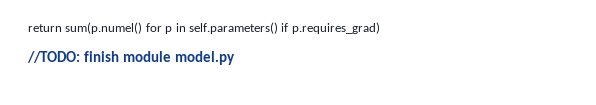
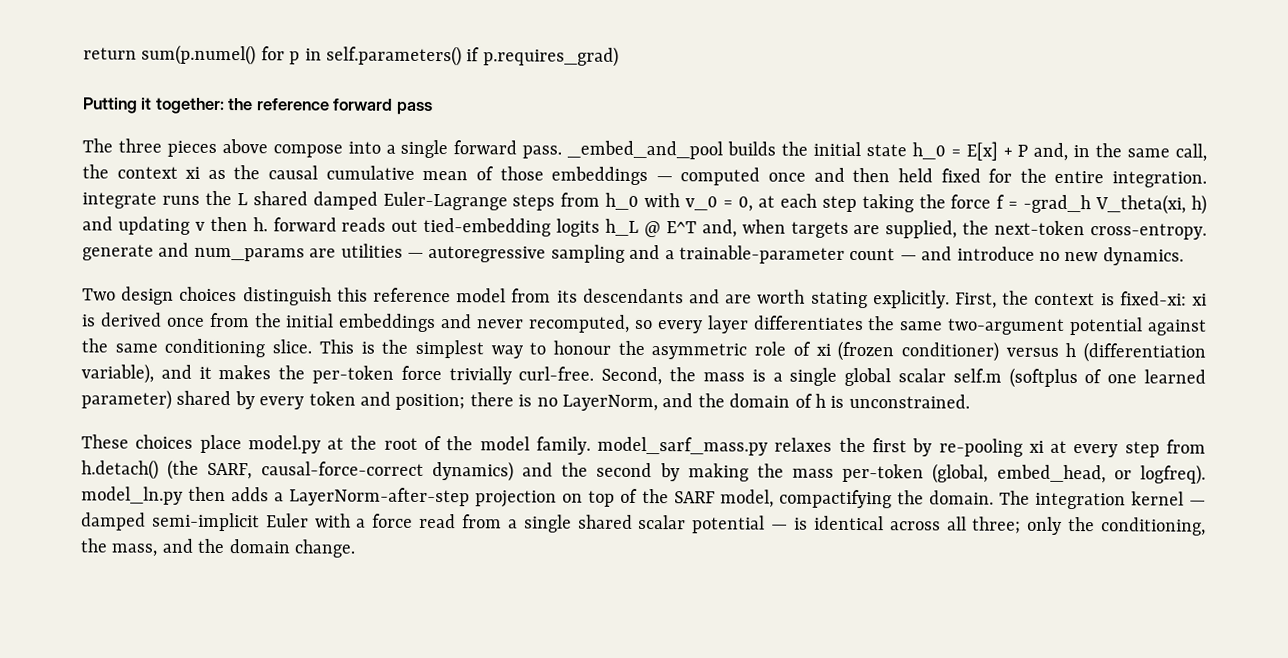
[27,51,235,65] //TODO: finish module model.py -> [83,97,433,115] [82,138,1207,162] [82,164,1207,188] [82,190,1207,215] [82,216,1207,240] [82,242,1184,266] [82,286,1208,309] [82,312,1208,336] [81,338,1207,363] [81,363,1207,389] [81,389,970,412] [81,434,1207,458] [81,459,1206,485] [81,486,1206,510] [81,512,1207,536] [80,538,356,558] Putting it together: the reference forward pass // The three pieces above compose into a single forward pass. _embed_and_pool builds the initial state h_0 = E[x] + P and, in the same call, the context xi as the causal cumulative mean of those embeddings — computed once and then held fixed for the entire integration. integrate runs the L shared damped Euler-Lagrange steps from h_0 with v_0 = 0, at each step taking the force f = -grad_h V_theta(xi, h) and updating v then h. forward reads out tied-embedding logits h_L @ E^T and, when targets are supplied, the next-token cross-entropy. generate and num_params are utilities — autoregressive sampling and a trainable-parameter count — and introduce no new dynamics. // Two design choices distinguish this reference model from its descendants and are worth stating explicitly. First, the context is fixed-xi: xi is derived once from the initial embeddings and never recomputed, so every layer differentiates the same two-argument potential against the same conditioning slice. This is the simplest way to honour the asymmetric role of xi (frozen conditioner) versus h (differentiation variable), and it makes the per-token force trivially curl-free. Second, the mass is a single global scalar self.m (softplus of one learned parameter) shared by every token and position; there is no LayerNorm, and the domain of h is unconstrained. // These choices place model.py at the root of the model family. model_sarf_mass.py relaxes the first by re-pooling xi at every step from h.detach() (the SARF, causal-force-correct dynamics) and the second by making the mass per-token (global, embed_head, or logfreq). model_ln.py then adds a LayerNorm-after-step projection on top of the SARF model, compactifying the domain. The integration kernel — damped semi-implicit Euler with a force read from a single shared scalar potential — is identical across all three; only the conditioning, the mass, and the domain change.

